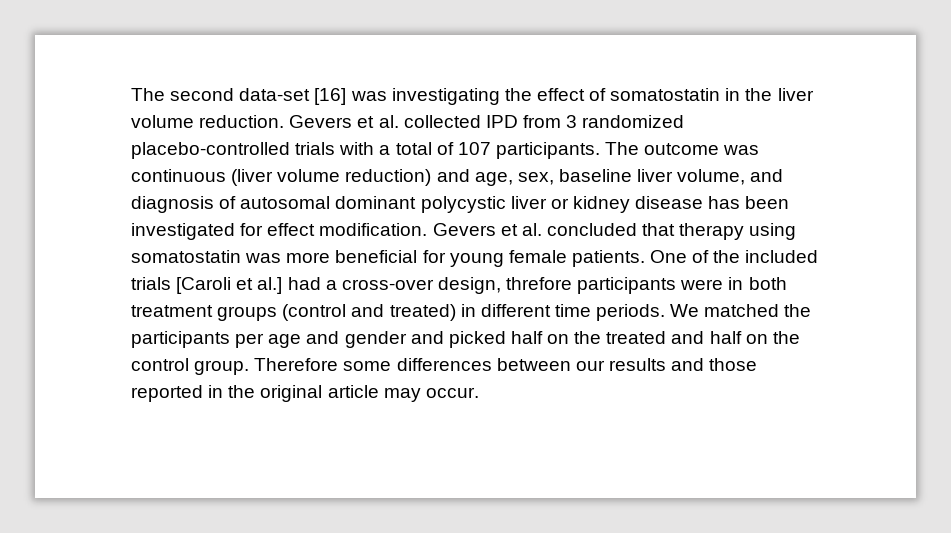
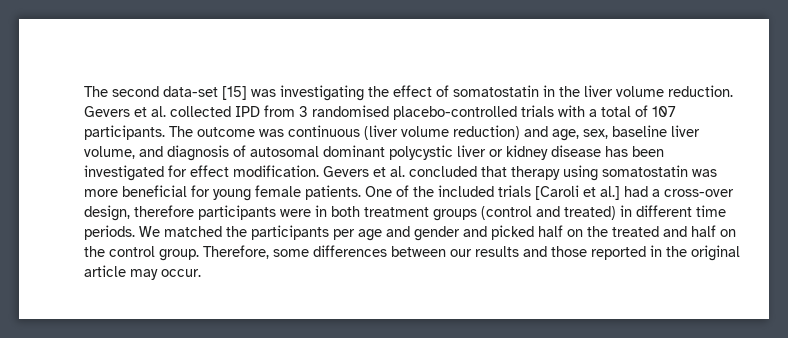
[314,88,347,105] [16] -> [222,86,247,100] [15]
[582,115,685,128] randomized -> [312,105,389,117] randomised
[506,277,573,290] threfore -> [134,205,194,217] therefore
[254,358,339,371] Therefore -> [203,245,269,259] Therefore,

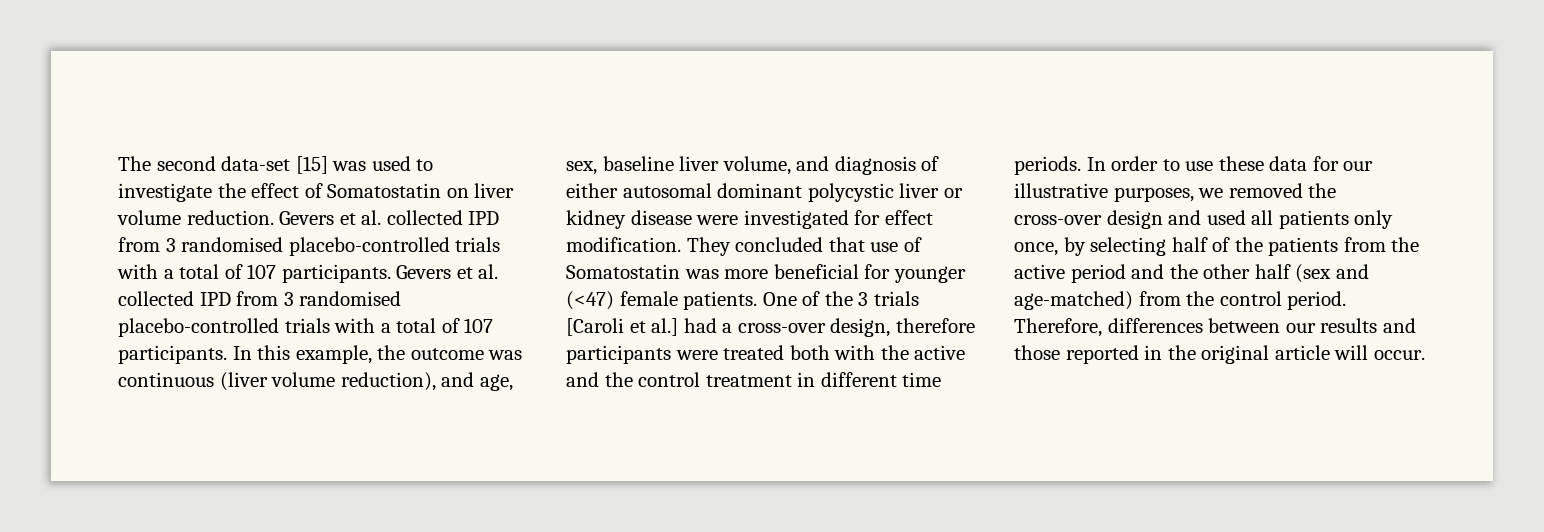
[280,85,580,101] investigating the effect of somatostatin in the -> [371,156,434,171] [118,183,469,202] used to investigate the effect of Somatostatin on
[169,126,193,137] The -> [396,264,499,279] [118,291,402,306] [118,318,494,337] [118,345,406,364] Gevers et al. collected IPD from 3 randomised placebo-controlled trials with a total of 107 participants. In this example, the
[453,125,520,140] reduction) -> [340,372,436,391] reduction),
(246, 151) none -> [566,183,618,198] either
[605,146,664,157] has been -> [696,215,739,225] were
[323,165,688,181] Gevers et al. concluded that therapy using somatostatin -> [686,237,922,256] [566,264,680,279] They concluded that use of Somatostatin
[213,189,251,201] young -> [893,266,966,283] [566,291,614,310] younger (<47)
[438,185,494,197] included -> [858,292,869,306] 3
[315,205,726,221] [84,225,736,241] [84,245,309,261] in both treatment groups (control and treated) in different time periods. We matched the participants per age and gender and picked half on the treated and half on the control group. Therefore, some -> [723,345,966,360] [566,372,942,387] [1014,156,1374,175] [1014,183,1337,202] [1014,210,1394,229] [1014,237,1420,256] [1014,264,1369,283] [1014,291,1347,310] [1014,318,1102,337] treated both with the active and the control treatment in different time periods. In order to use these data for our illustrative purposes, we removed the cross-over design and used all patients only once, by selecting half of the patients from the active period and the other half (sex and age-matched) from the control period. Therefore,
[130,269,158,280] may -> [1334,345,1369,360] will

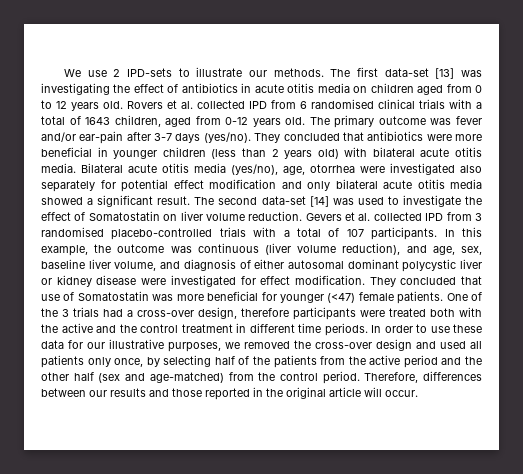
(118, 163) none -> [64,67,483,79] [41,83,482,95] [41,99,482,111] [41,115,483,128] [41,131,483,144] [41,147,482,159] [41,163,482,175] [41,179,482,192] [41,195,191,207] We use 2 IPD-sets to illustrate our methods. The first data-set [13] was investigating the effect of antibiotics in acute otitis media on children aged from 0 to 12 years old. Rovers et al. collected IPD from 6 randomised clinical trials with a total of 1643 children, aged from 0-12 years old. The primary outcome was fever and/or ear-pain after 3-7 days (yes/no). They concluded that antibiotics were more beneficial in younger children (less than 2 years old) with bilateral acute otitis media. Bilateral acute otitis media (yes/no), age, otorrhea were investigated also separately for potential effect modification and only bilateral acute otitis media showed a significant result.
[295,156,328,174] [15] -> [309,196,329,207] [14]
[396,264,499,279] [118,291,402,306] [118,318,494,337] [118,345,227,364] Gevers et al. collected IPD from 3 randomised placebo-controlled trials with a total of 107 participants. -> (438, 233) none
[566,318,679,336] [Caroli et al.] -> (99, 312) none

